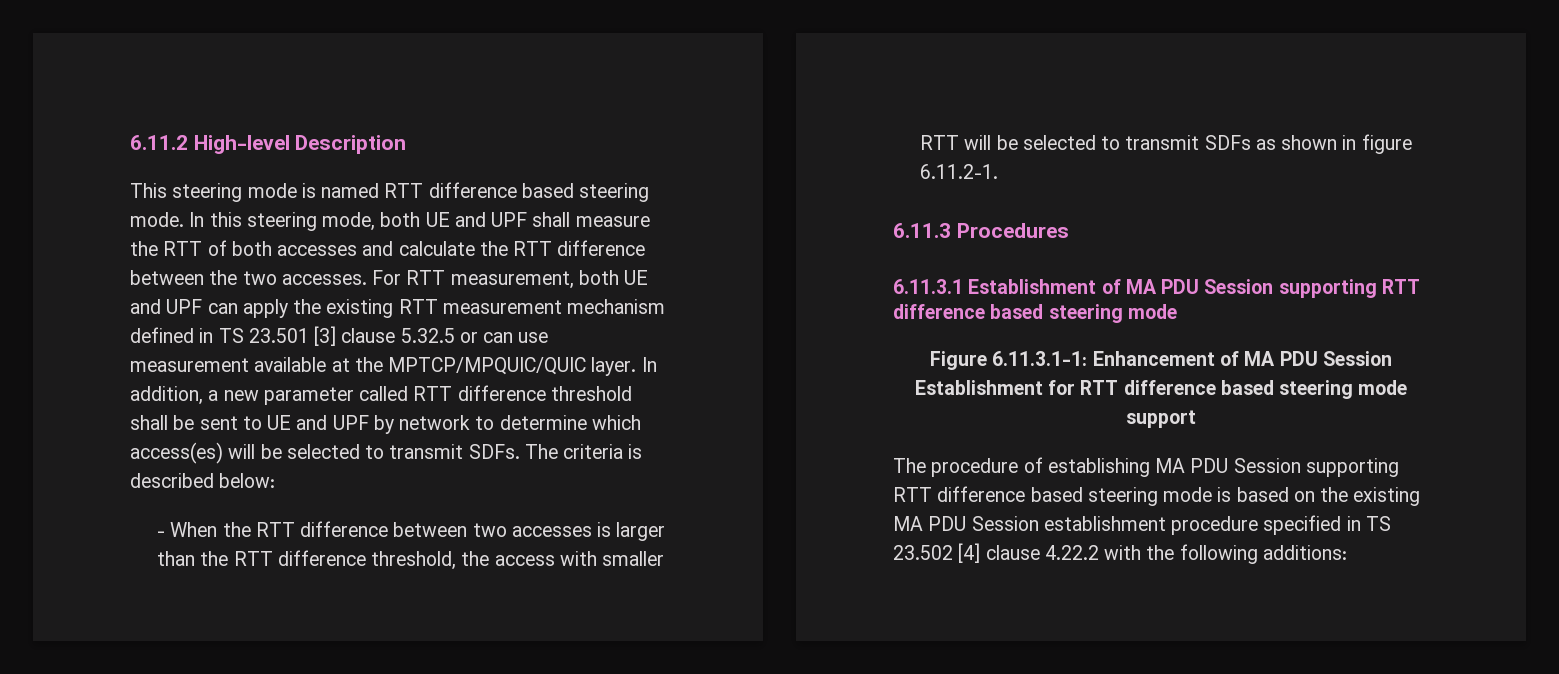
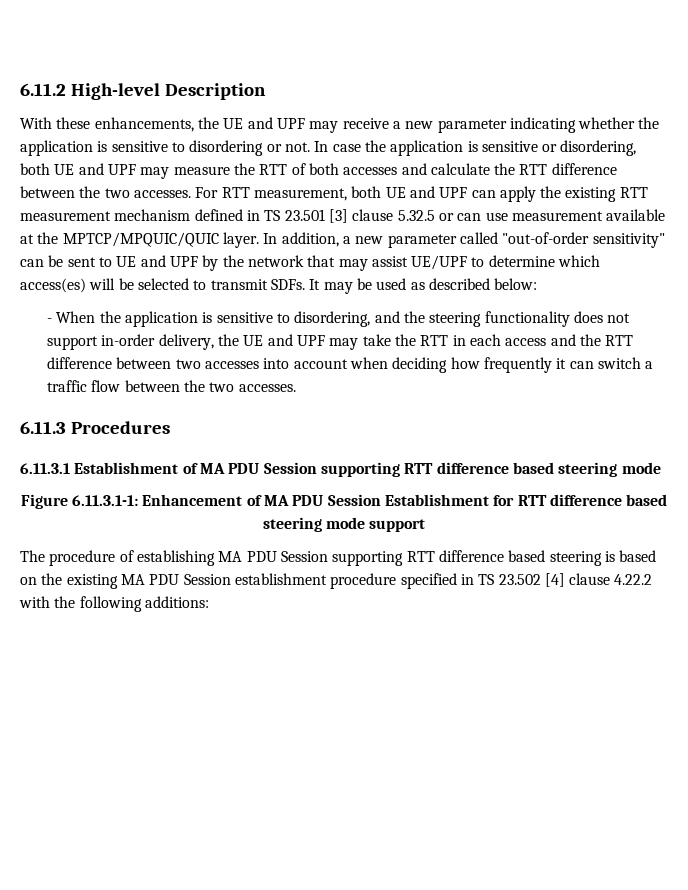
[130,182,650,202] [130,212,571,231] This steering mode is named RTT difference based steering mode. In this steering mode, both UE and UPF shall -> [20,117,660,133] [20,140,637,156] [20,163,170,179] With these enhancements, the UE and UPF may receive a new parameter indicating whether the application is sensitive to disordering or not. In case the application is sensitive or disordering, both UE and UPF may
[413,385,632,401] [130,415,168,430] RTT difference threshold shall -> [502,232,665,248] [20,259,44,267] "out-of-order sensitivity" can
[399,415,471,430] network -> [222,255,468,271] the network that may assist UE/UPF
[524,444,643,459] The criteria is -> [309,278,425,294] It may be used as
(251, 529) none -> [124,311,631,327] [47,334,601,350] application is sensitive to disordering, and the steering functionality does not support in-order delivery, the UE and UPF may take the RTT in each access and the
[597,522,666,541] [156,550,665,570] [919,134,1412,154] [919,164,998,179] is larger than the RTT difference threshold, the access with smaller RTT will be selected to transmit SDFs as shown in figure 6.11.2-1. -> [263,357,654,373] [47,380,296,392] into account when deciding how frequently it can switch a traffic flow between the two accesses.
[1163,487,1213,502] mode -> (602, 558) none

